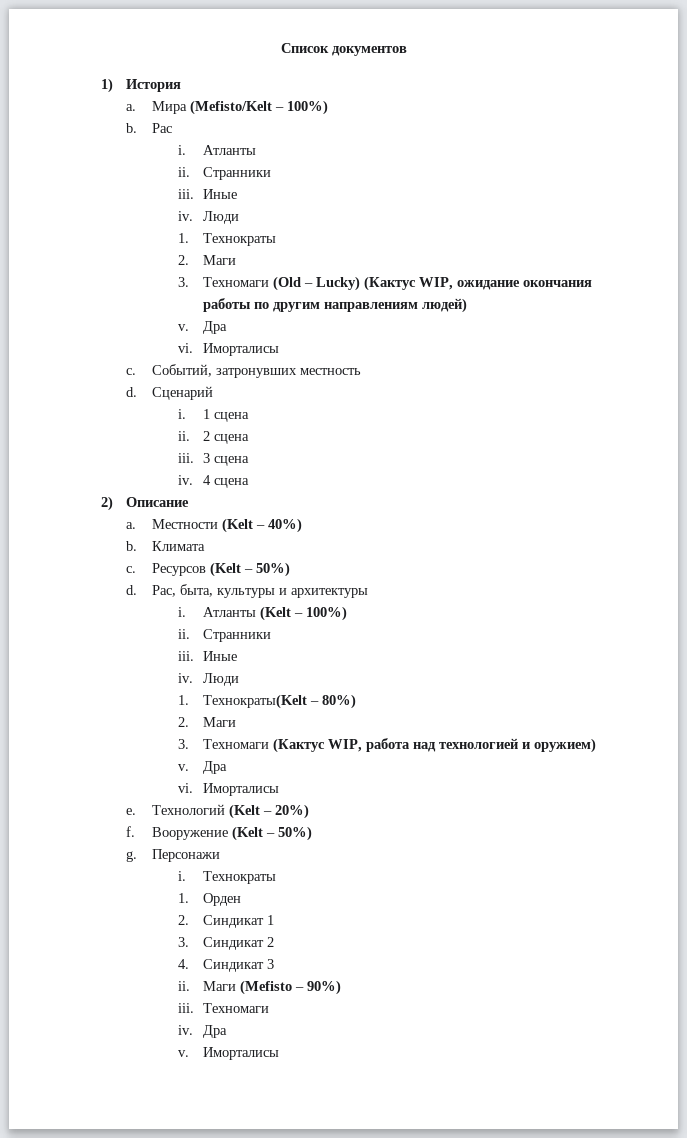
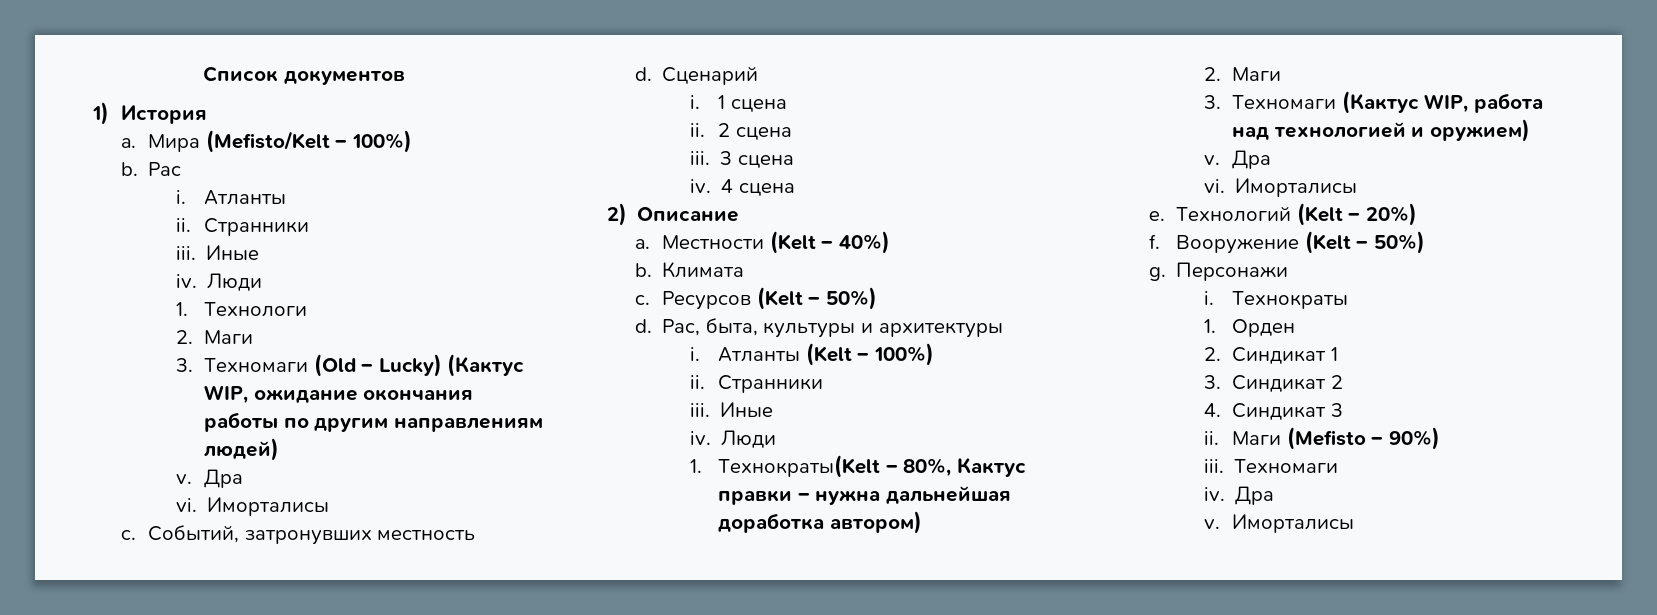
[203,233,277,246] Технократы -> [204,302,308,317] Технологи
[322,694,357,709] 80%) -> [903,457,1026,477] [718,486,1011,505] [718,511,922,534] 80%, Кактус правки – нужна дальнейшая доработка автором)

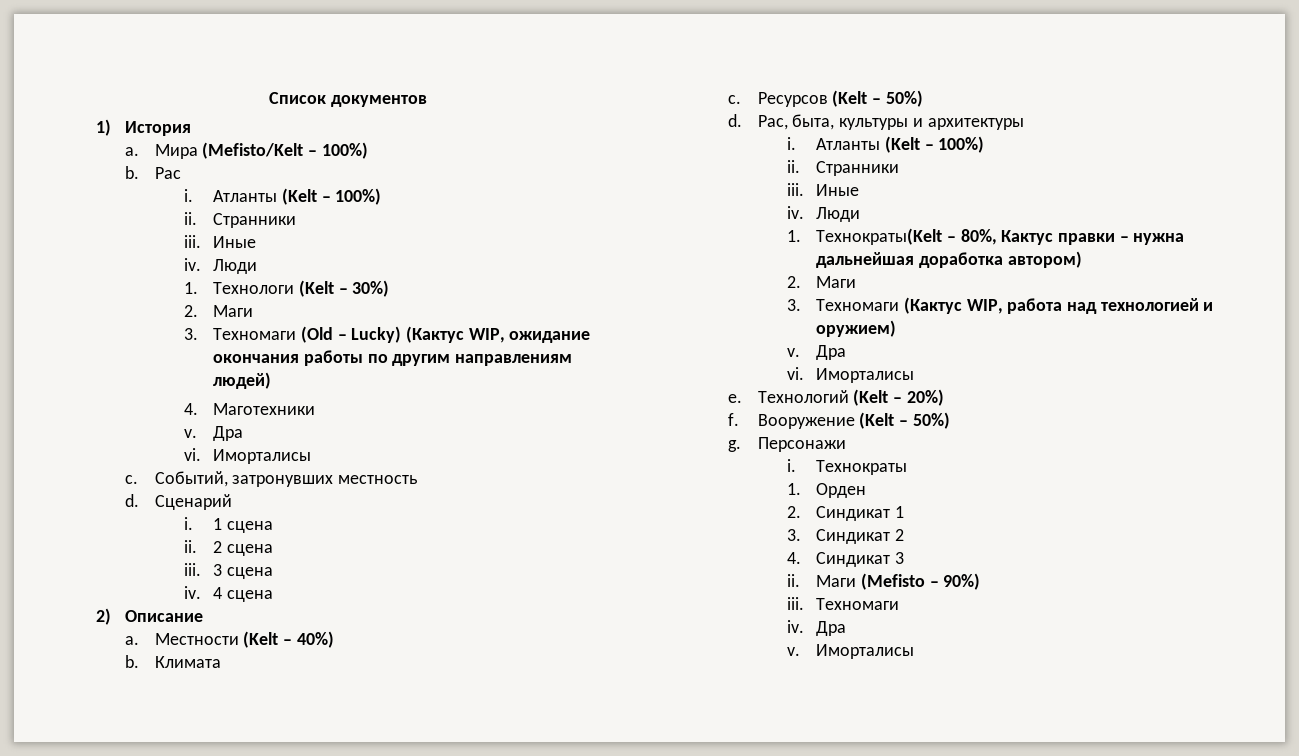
(287, 197) none -> [281,188,382,205] (Kelt – 100%)
(308, 309) none -> [298,280,390,297] (Kelt – 30%)
(280, 449) none -> [183,403,316,415] // 4. Маготехники

